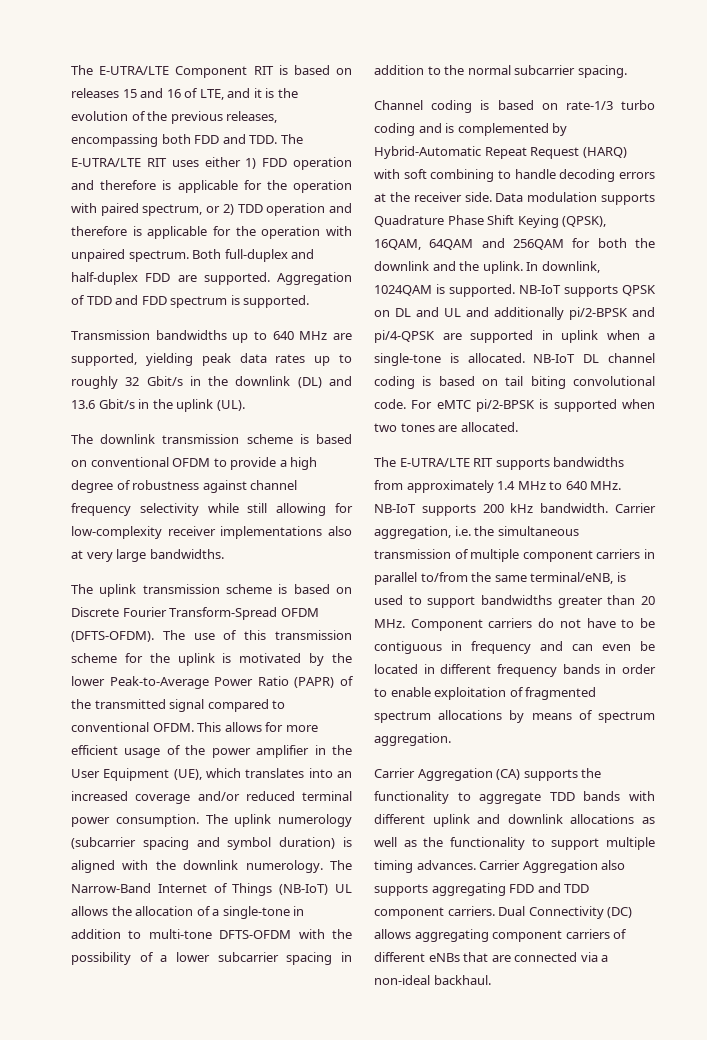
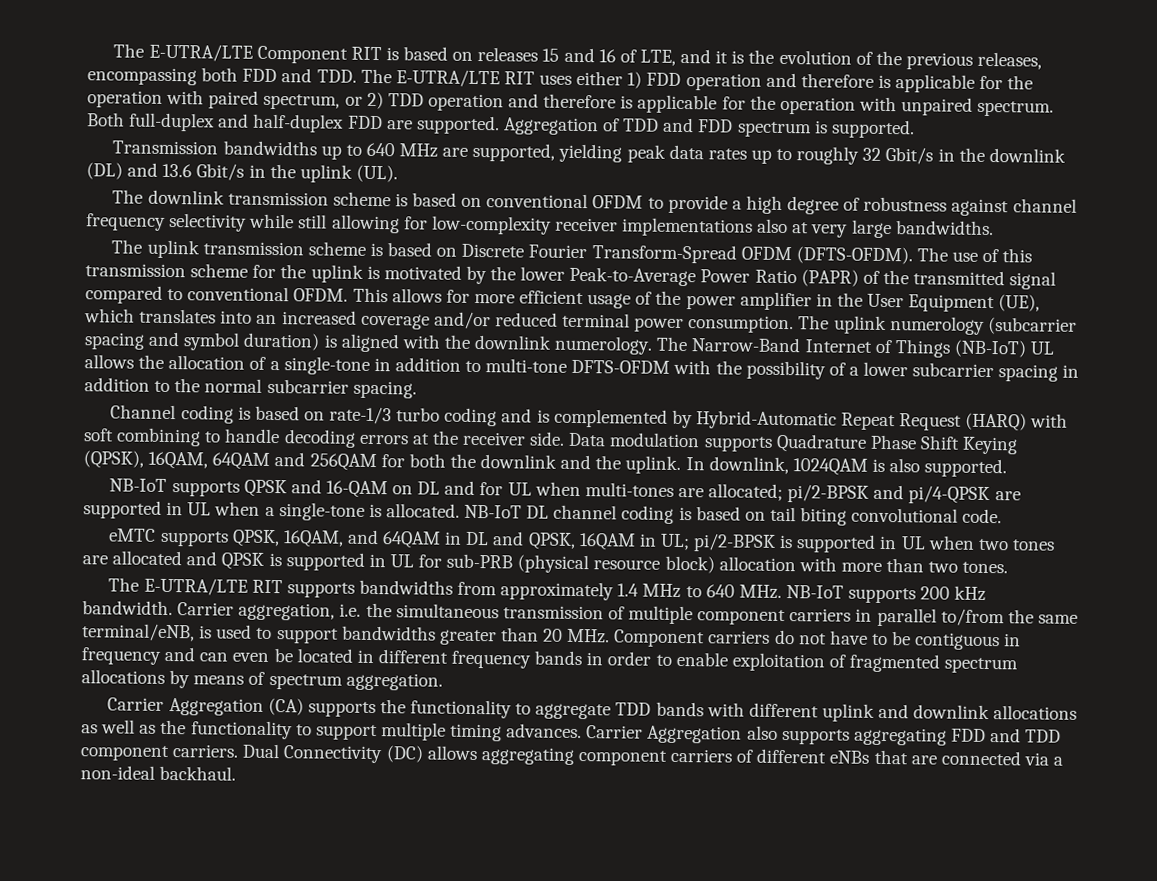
[449,284,515,297] supported. -> [889,458,1008,478] also supported. //
(656, 290) none -> [290,479,388,499] and 16-QAM
[444,307,564,320] UL and additionally -> [479,481,784,502] for UL when multi-tones are allocated;
[561,330,598,343] uplink -> [187,502,212,516] UL
[411,400,471,409] For eMTC -> [108,528,690,551] // eMTC supports QPSK, 16QAM, and 64QAM in DL and QPSK, 16QAM in UL;
(617, 405) none -> [879,535,926,550] in UL
[460,422,518,432] allocated. -> [112,550,1009,574] allocated and QPSK is supported in UL for sub-PRB (physical resource block) allocation with more than two tones.

